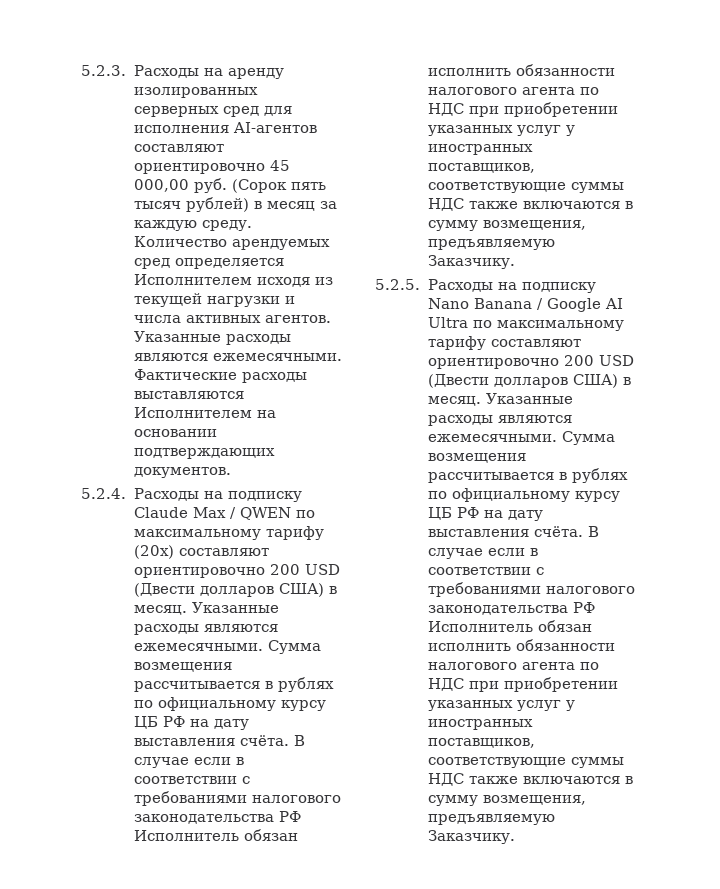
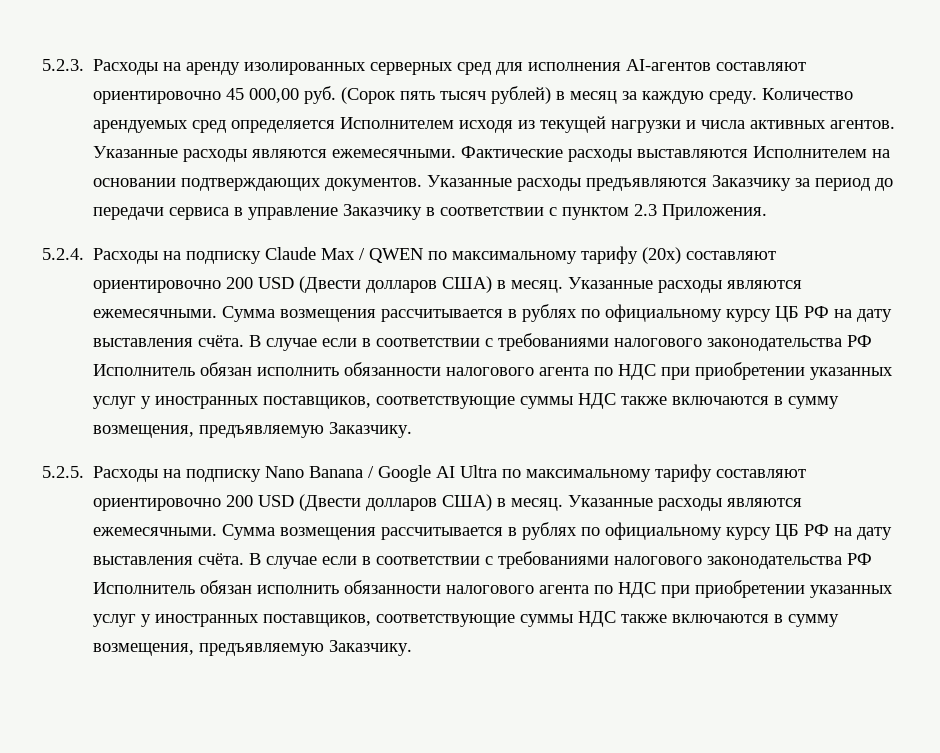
(231, 472) none -> [427,175,894,191] [93,204,768,220] Указанные расходы предъявляются Заказчику за период до передачи сервиса в управление Заказчику в соответствии с пунктом 2.3 Приложения.

